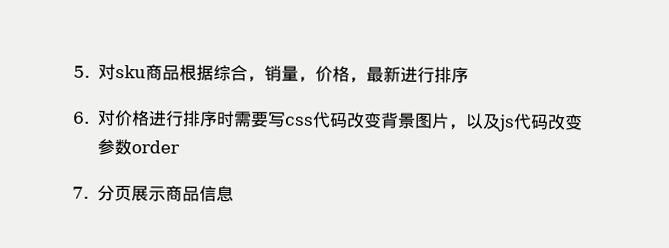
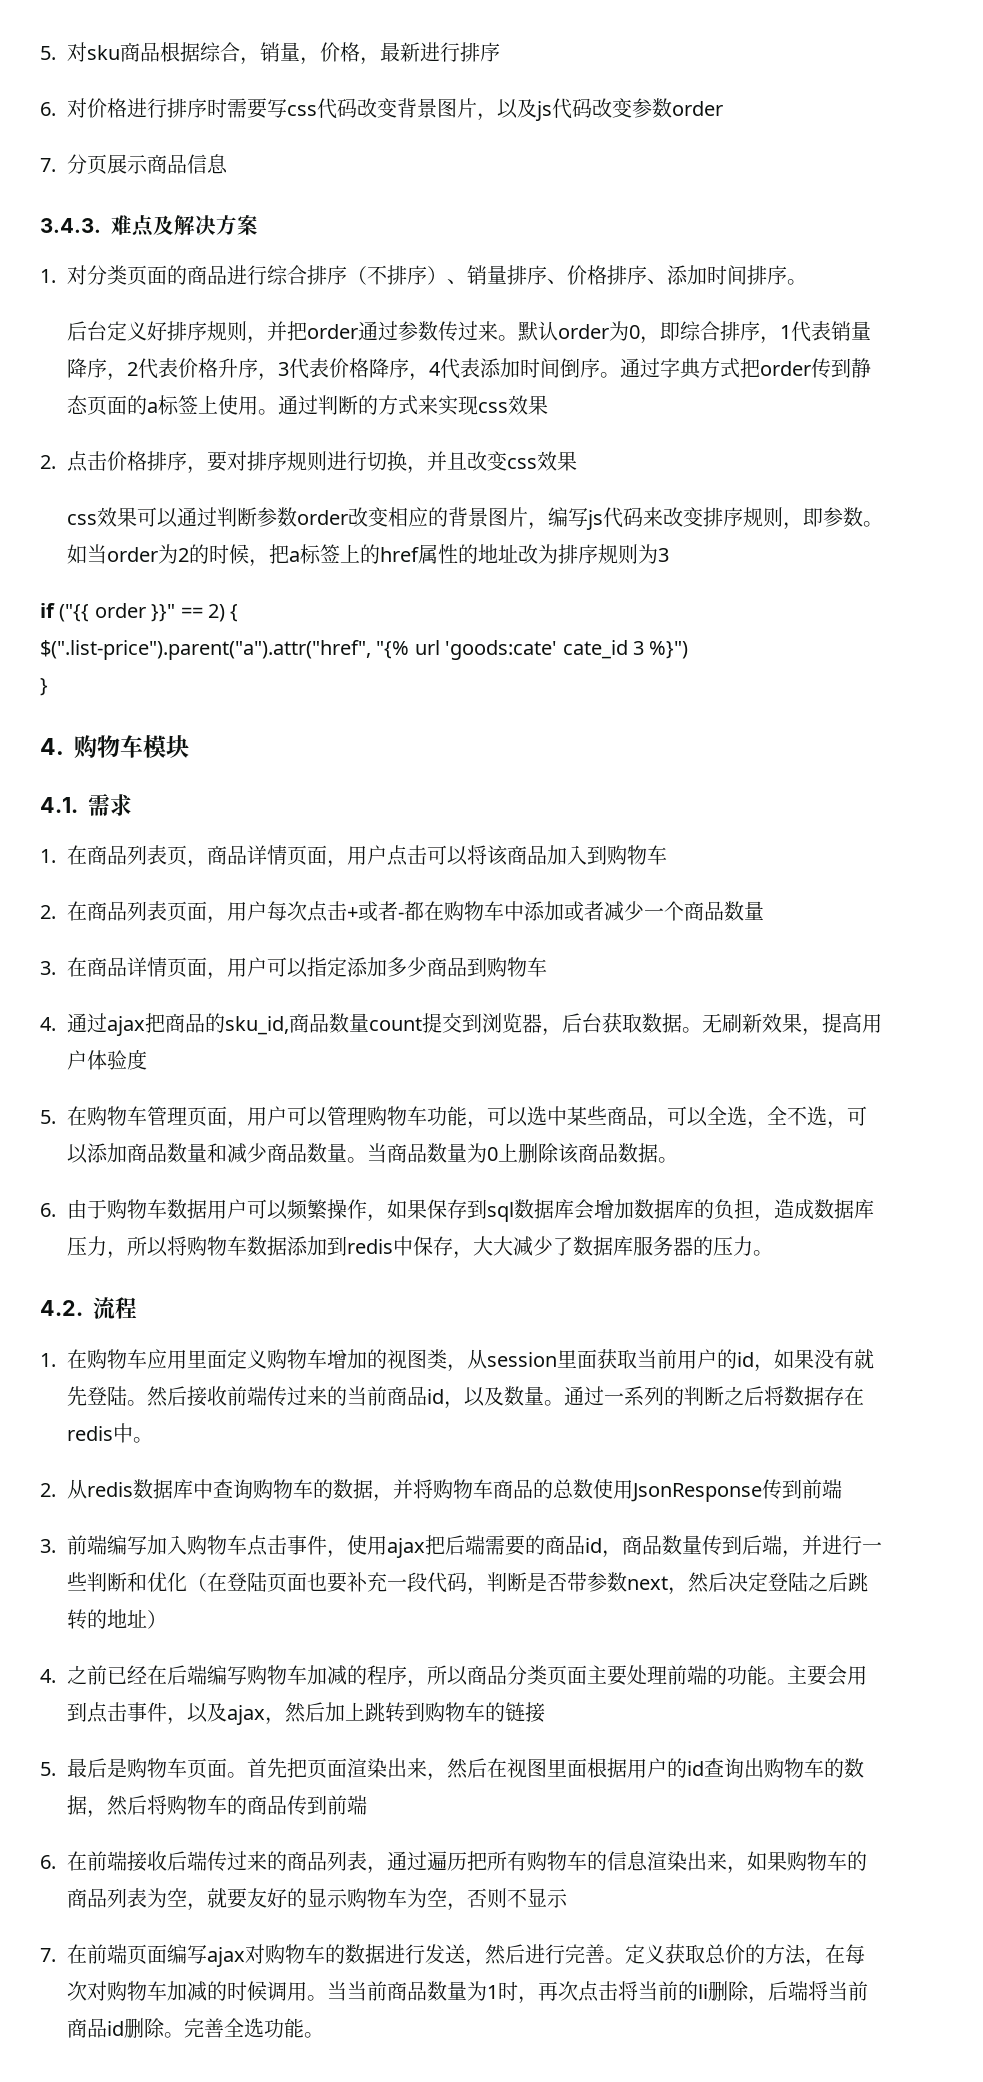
(234, 194) none -> [40,215,258,237] [40,265,808,285] [67,321,872,344] [67,358,872,381] [67,395,549,416] [40,451,578,474] [67,507,884,530] [67,544,670,567] [40,603,239,622] [40,640,689,660] [40,678,48,696] [40,735,189,758] [40,793,132,816] [40,845,668,868] [40,901,765,924] [40,957,548,980] [40,1013,883,1036] [67,1049,148,1070] [40,1106,868,1129] [67,1143,679,1164] [40,1199,875,1222] [67,1236,774,1259] [40,1297,137,1319] [40,1349,875,1372] [67,1386,865,1409] [67,1423,154,1443] [40,1479,843,1502] [40,1535,883,1558] [67,1572,869,1595] [67,1609,168,1630] [40,1665,868,1688] [67,1702,546,1725] [40,1758,865,1781] [67,1795,368,1818] [40,1851,868,1874] [67,1888,569,1911] [40,1944,866,1967] [67,1981,869,2004] [67,2018,325,2038] // 3.4.3.难点及解决方案 // 1.对分类页面的商品进行综合排序（不排序）、销量排序、价格排序、添加时间排序。 // 后台定义好排序规则，并把order通过参数传过来。默认order为0，即综合排序，1代表销量降序，2代表价格升序，3代表价格降序，4代表添加时间倒序。通过字典方式把order传到静态页面的a标签上使用。通过判断的方式来实现css效果 // 2.点击价格排序，要对排序规则进行切换，并且改变css效果 // css效果可以通过判断参数order改变相应的背景图片，编写js代码来改变排序规则，即参数。如当order为2的时候，把a标签上的href属性的地址改为排序规则为3 // if ("{{ order }}" == 2) { // $(".list-price").parent("a").attr("href", "{% url 'goods:cate' cate_id 3 %}") // } // 4.购物车模块 // 4.1.需求 // 1.在商品列表页，商品详情页面，用户点击可以将该商品加入到购物车 // 2.在商品列表页面，用户每次点击+或者-都在购物车中添加或者减少一个商品数量 // 3.在商品详情页面，用户可以指定添加多少商品到购物车 // 4.通过ajax把商品的sku_id,商品数量count提交到浏览器，后台获取数据。无刷新效果，提高用户体验度 // 5.在购物车管理页面，用户可以管理购物车功能，可以选中某些商品，可以全选，全不选，可以添加商品数量和减少商品数量。当商品数量为0上删除该商品数据。 // 6.由于购物车数据用户可以频繁操作，如果保存到sql数据库会增加数据库的负担，造成数据库压力，所以将购物车数据添加到redis中保存，大大减少了数据库服务器的压力。 // 4.2.流程 // 1.在购物车应用里面定义购物车增加的视图类，从session里面获取当前用户的id，如果没有就先登陆。然后接收前端传过来的当前商品id，以及数量。通过一系列的判断之后将数据存在redis中。 // 2.从redis数据库中查询购物车的数据，并将购物车商品的总数使用JsonResponse传到前端 // 3.前端编写加入购物车点击事件，使用ajax把后端需要的商品id，商品数量传到后端，并进行一些判断和优化（在登陆页面也要补充一段代码，判断是否带参数next，然后决定登陆之后跳转的地址） // 4.之前已经在后端编写购物车加减的程序，所以商品分类页面主要处理前端的功能。主要会用到点击事件，以及ajax，然后加上跳转到购物车的链接 // 5.最后是购物车页面。首先把页面渲染出来，然后在视图里面根据用户的id查询出购物车的数据，然后将购物车的商品传到前端 // 6.在前端接收后端传过来的商品列表，通过遍历把所有购物车的信息渲染出来，如果购物车的商品列表为空，就要友好的显示购物车为空，否则不显示 // 7.在前端页面编写ajax对购物车的数据进行发送，然后进行完善。定义获取总价的方法，在每次对购物车加减的时候调用。当当前商品数量为1时，再次点击将当前的li删除，后端将当前商品id删除。完善全选功能。

